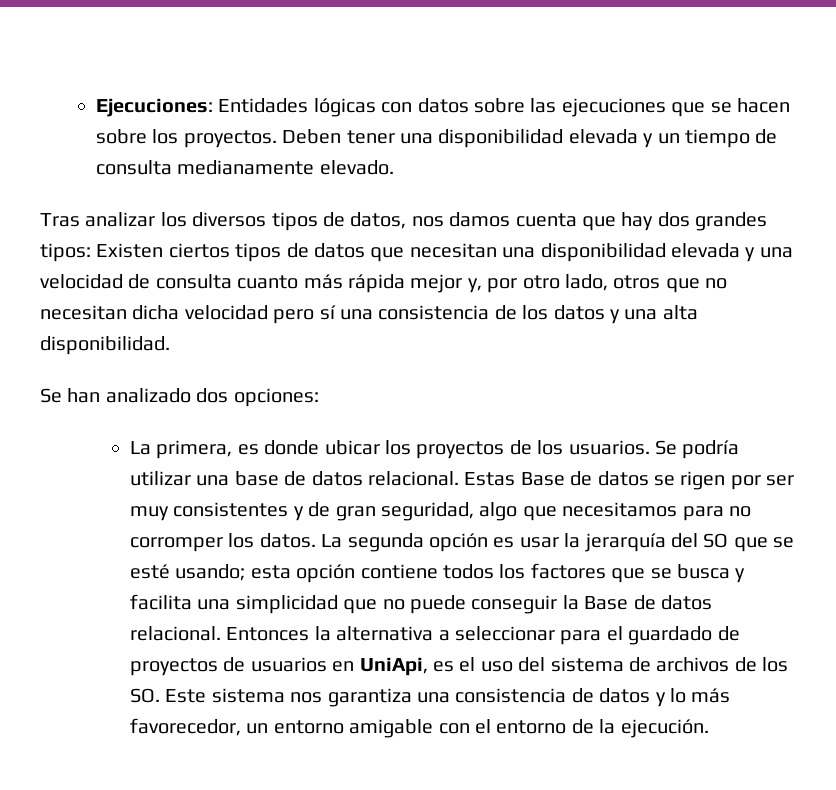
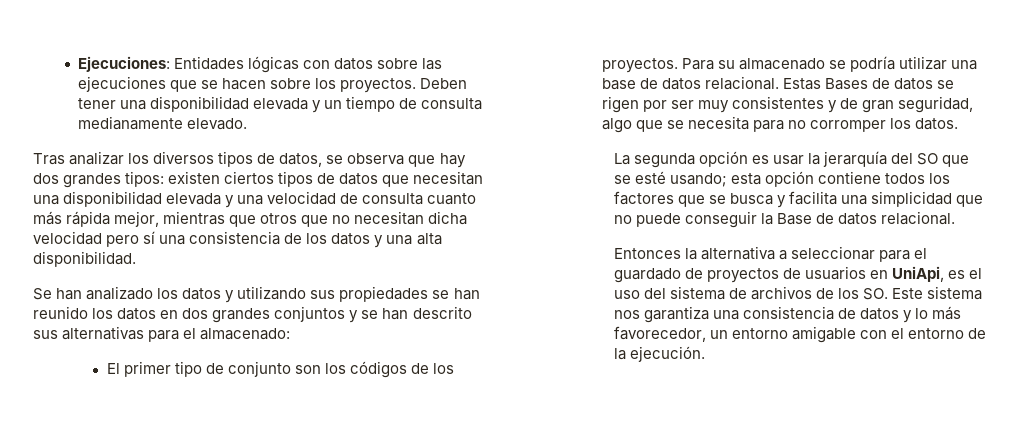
[411,212,577,227] nos damos cuenta -> [326,153,405,165] se observa
[96,243,164,258] Existen -> [168,171,221,184] existen
[410,274,608,293] mejor y, por otro lado, -> [114,211,257,227] mejor, mientras que
[196,388,319,407] [130,440,678,459] dos opciones: // La primera, es donde ubicar los proyectos de los usuarios. Se -> [157,286,480,303] [33,306,472,323] [33,326,291,342] [106,361,454,378] [601,58,846,73] los datos y utilizando sus propiedades se han reunido los datos en dos grandes conjuntos y se han descrito sus alternativas para el almacenado: // El primer tipo de conjunto son los códigos de los proyectos. Para su almacenado se
[520,472,565,486] Base -> [824,78,868,90] Bases
[562,502,678,517] necesitamos -> [666,116,749,130] se necesita
(316, 540) none -> (958, 124) //
(222, 633) none -> (955, 218) //

